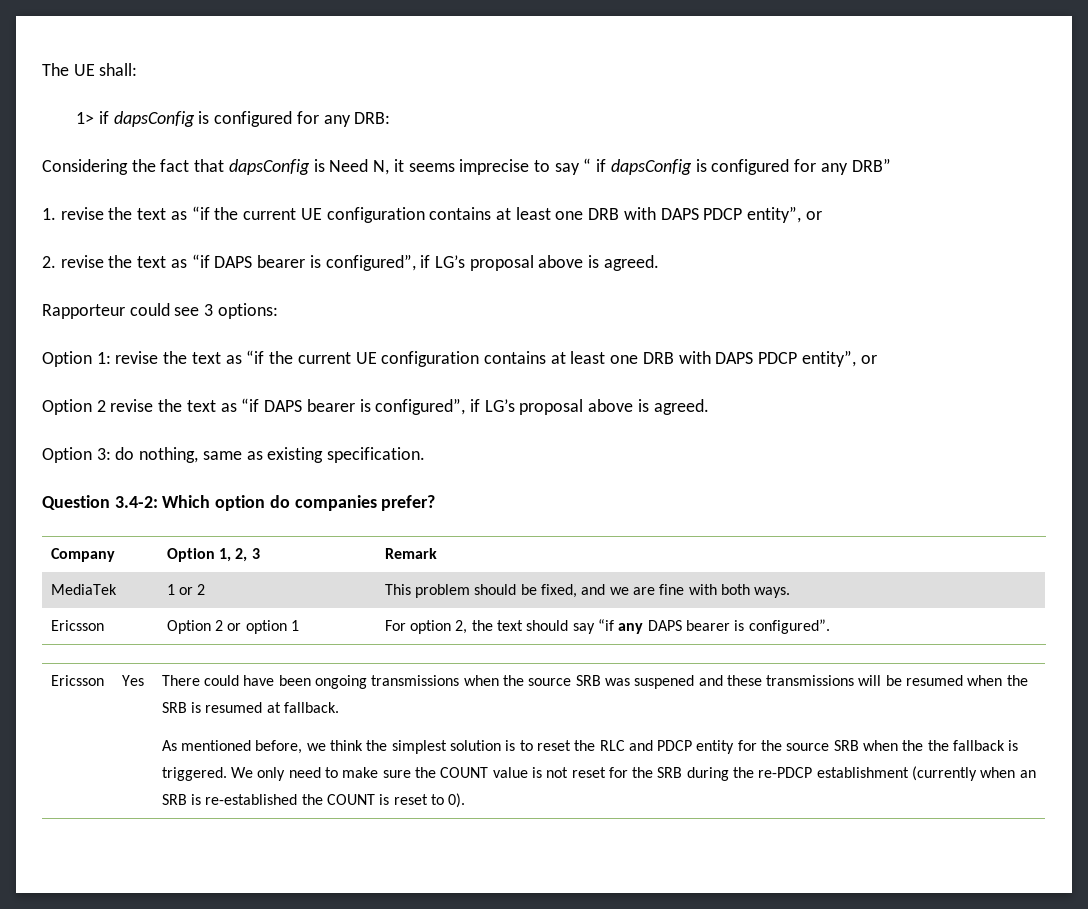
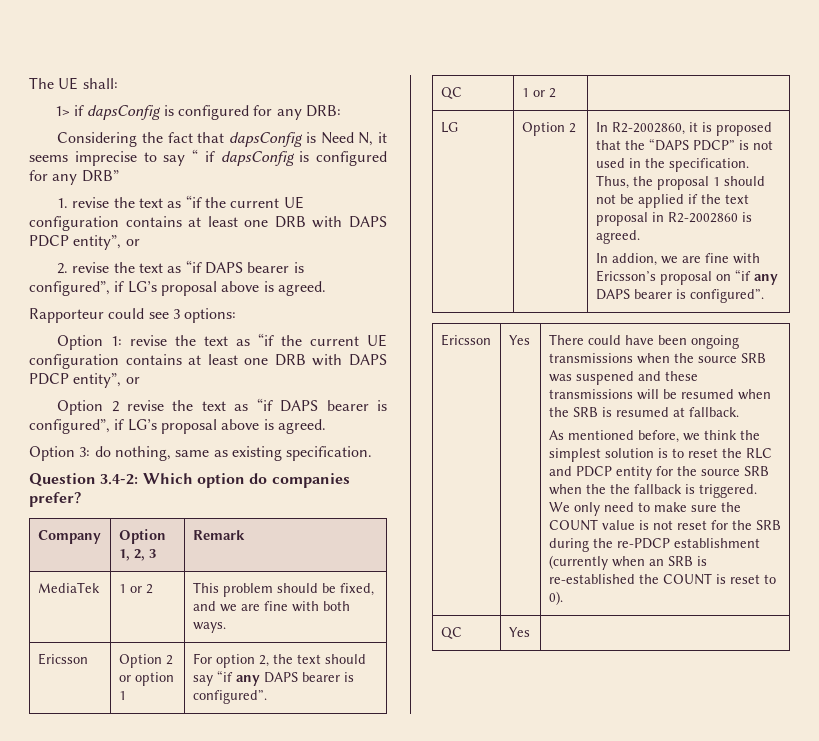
(830, 626) none -> [440,87,462,99] [521,88,556,98] [440,122,458,133] [521,122,576,136] [595,122,772,136] [595,138,773,151] [595,158,749,172] [595,175,765,190] [595,194,749,208] [595,212,752,226] [595,230,640,244] [595,253,760,266] [595,269,778,285] [595,289,764,303] // QC | 1 or 2 | // LG | Option 2 | In R2-2002860, it is proposed that the “DAPS PDCP” is not used in the specification. Thus, the proposal 1 should not be applied if the text proposal in R2-2002860 is agreed. // In addion, we are fine with Ericsson’s proposal on “if any DAPS bearer is configured”.
(466, 800) none -> [440,627,462,639] [508,627,530,637] // QC | Yes |

